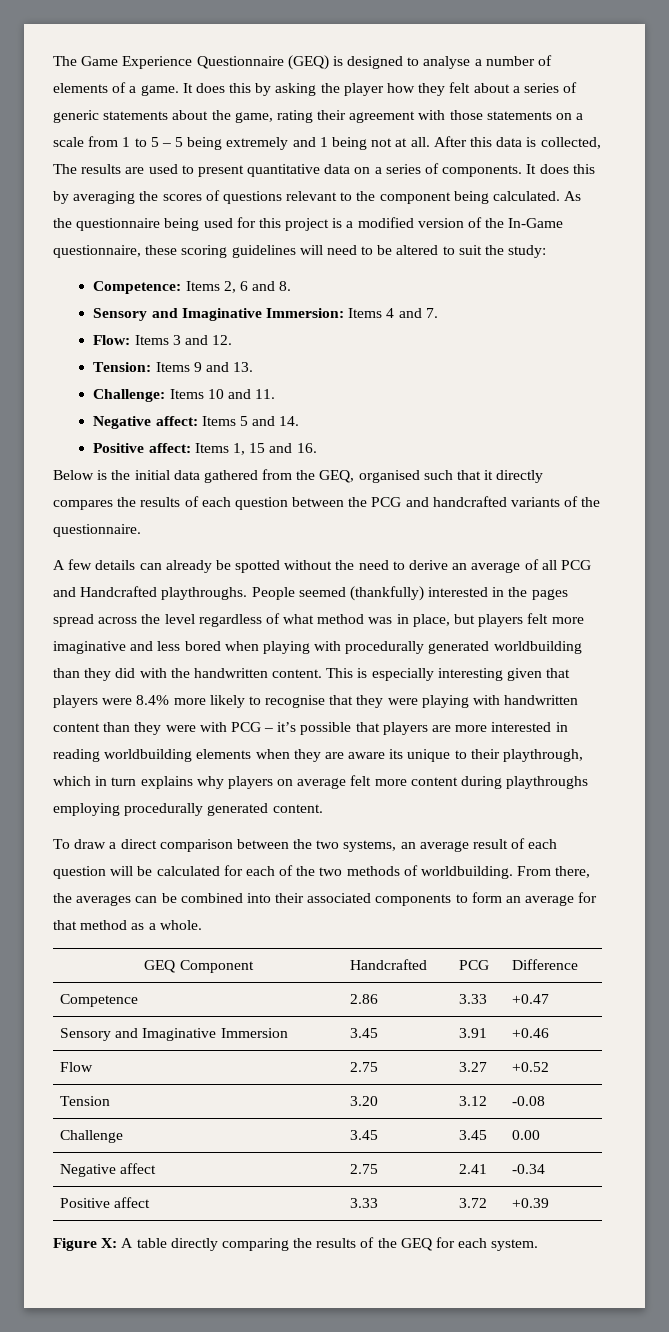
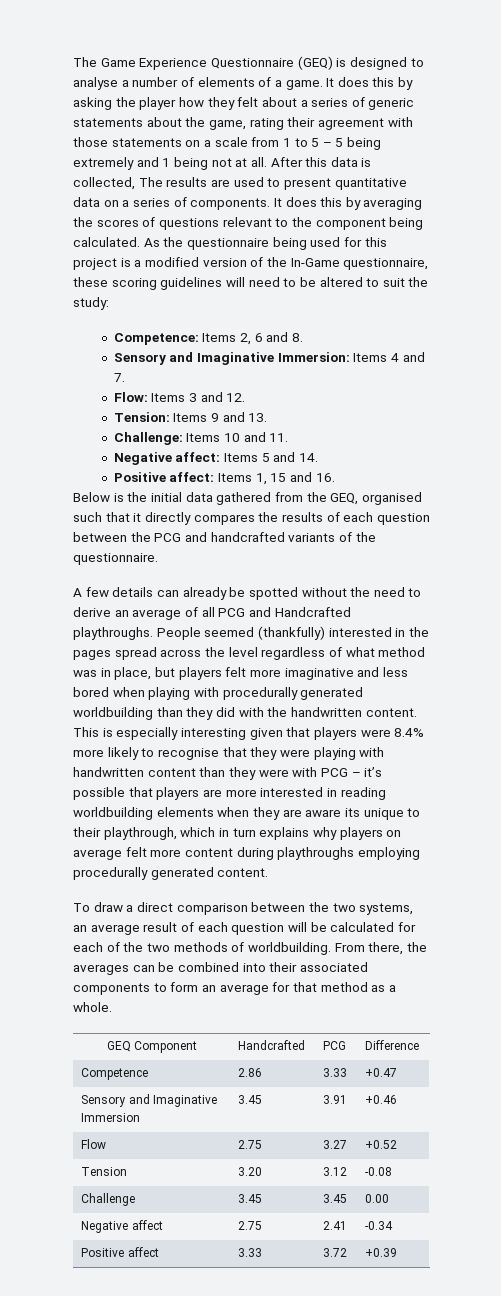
[53,1237,539,1251] // Figure X: A table directly comparing the results of the GEQ for each system. -> (398, 1252) none

